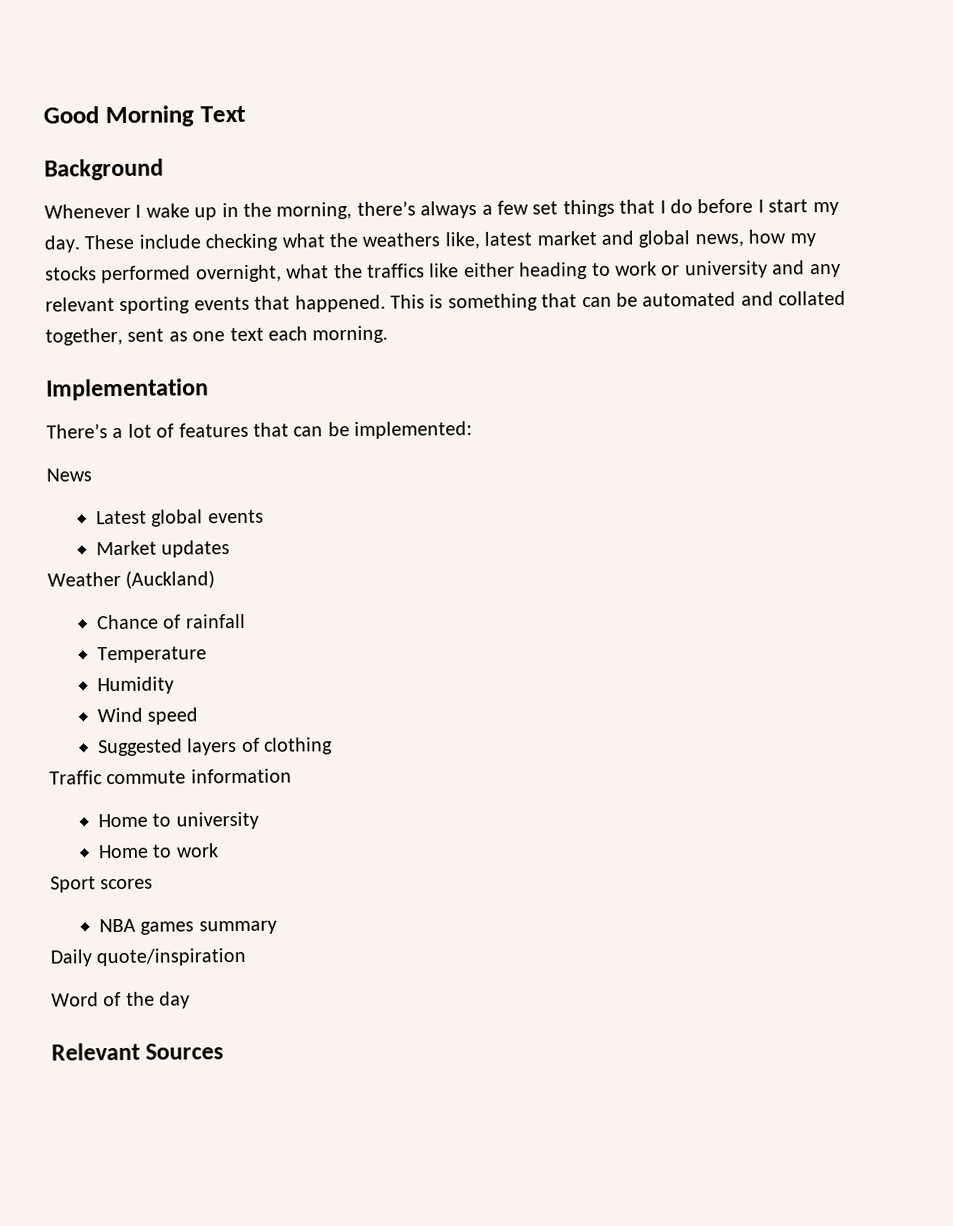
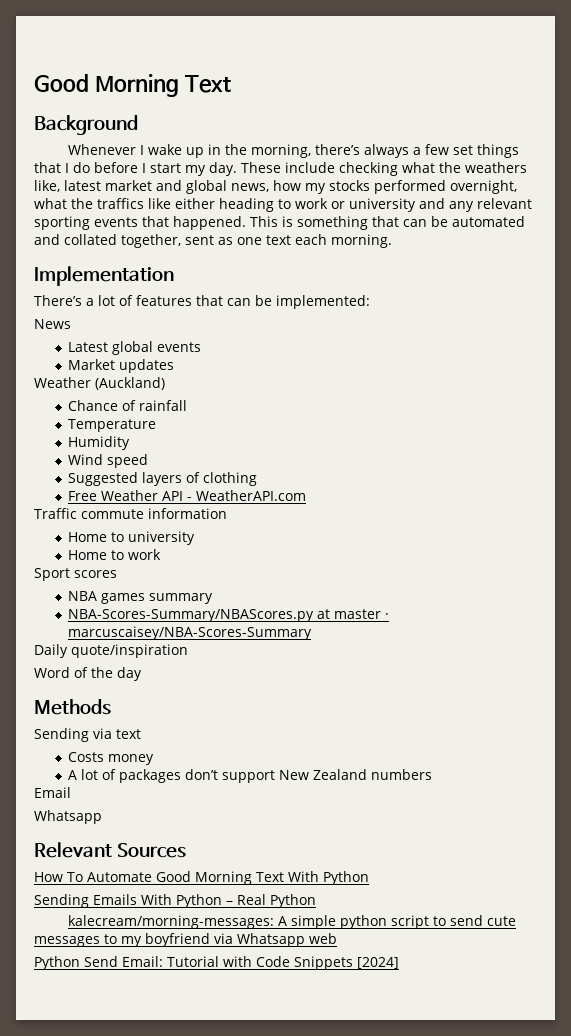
(333, 746) none -> [68,490,307,501] // Free Weather API - WeatherAPI.com
(277, 927) none -> [68,609,390,622] [68,626,313,640] // NBA-Scores-Summary/NBAScores.py at master · marcuscaisey/NBA-Scores-Summary
[51,1042,225,1061] Relevant Sources -> [34,699,111,715] [34,728,141,742] [68,752,155,765] [68,769,433,783] [34,787,71,798] [34,810,102,824] [34,842,186,858] [34,871,369,885] [34,894,316,908] [67,915,516,929] [34,933,337,947] [34,956,399,970] Methods // Sending via text // Costs money // A lot of packages don’t support New Zealand numbers // Email // Whatsapp // Relevant Sources // How To Automate Good Morning Text With Python // Sending Emails With Python – Real Python // kalecream/morning-messages: A simple python script to send cute messages to my boyfriend via Whatsapp web // Python Send Email: Tutorial with Code Snippets [2024]

